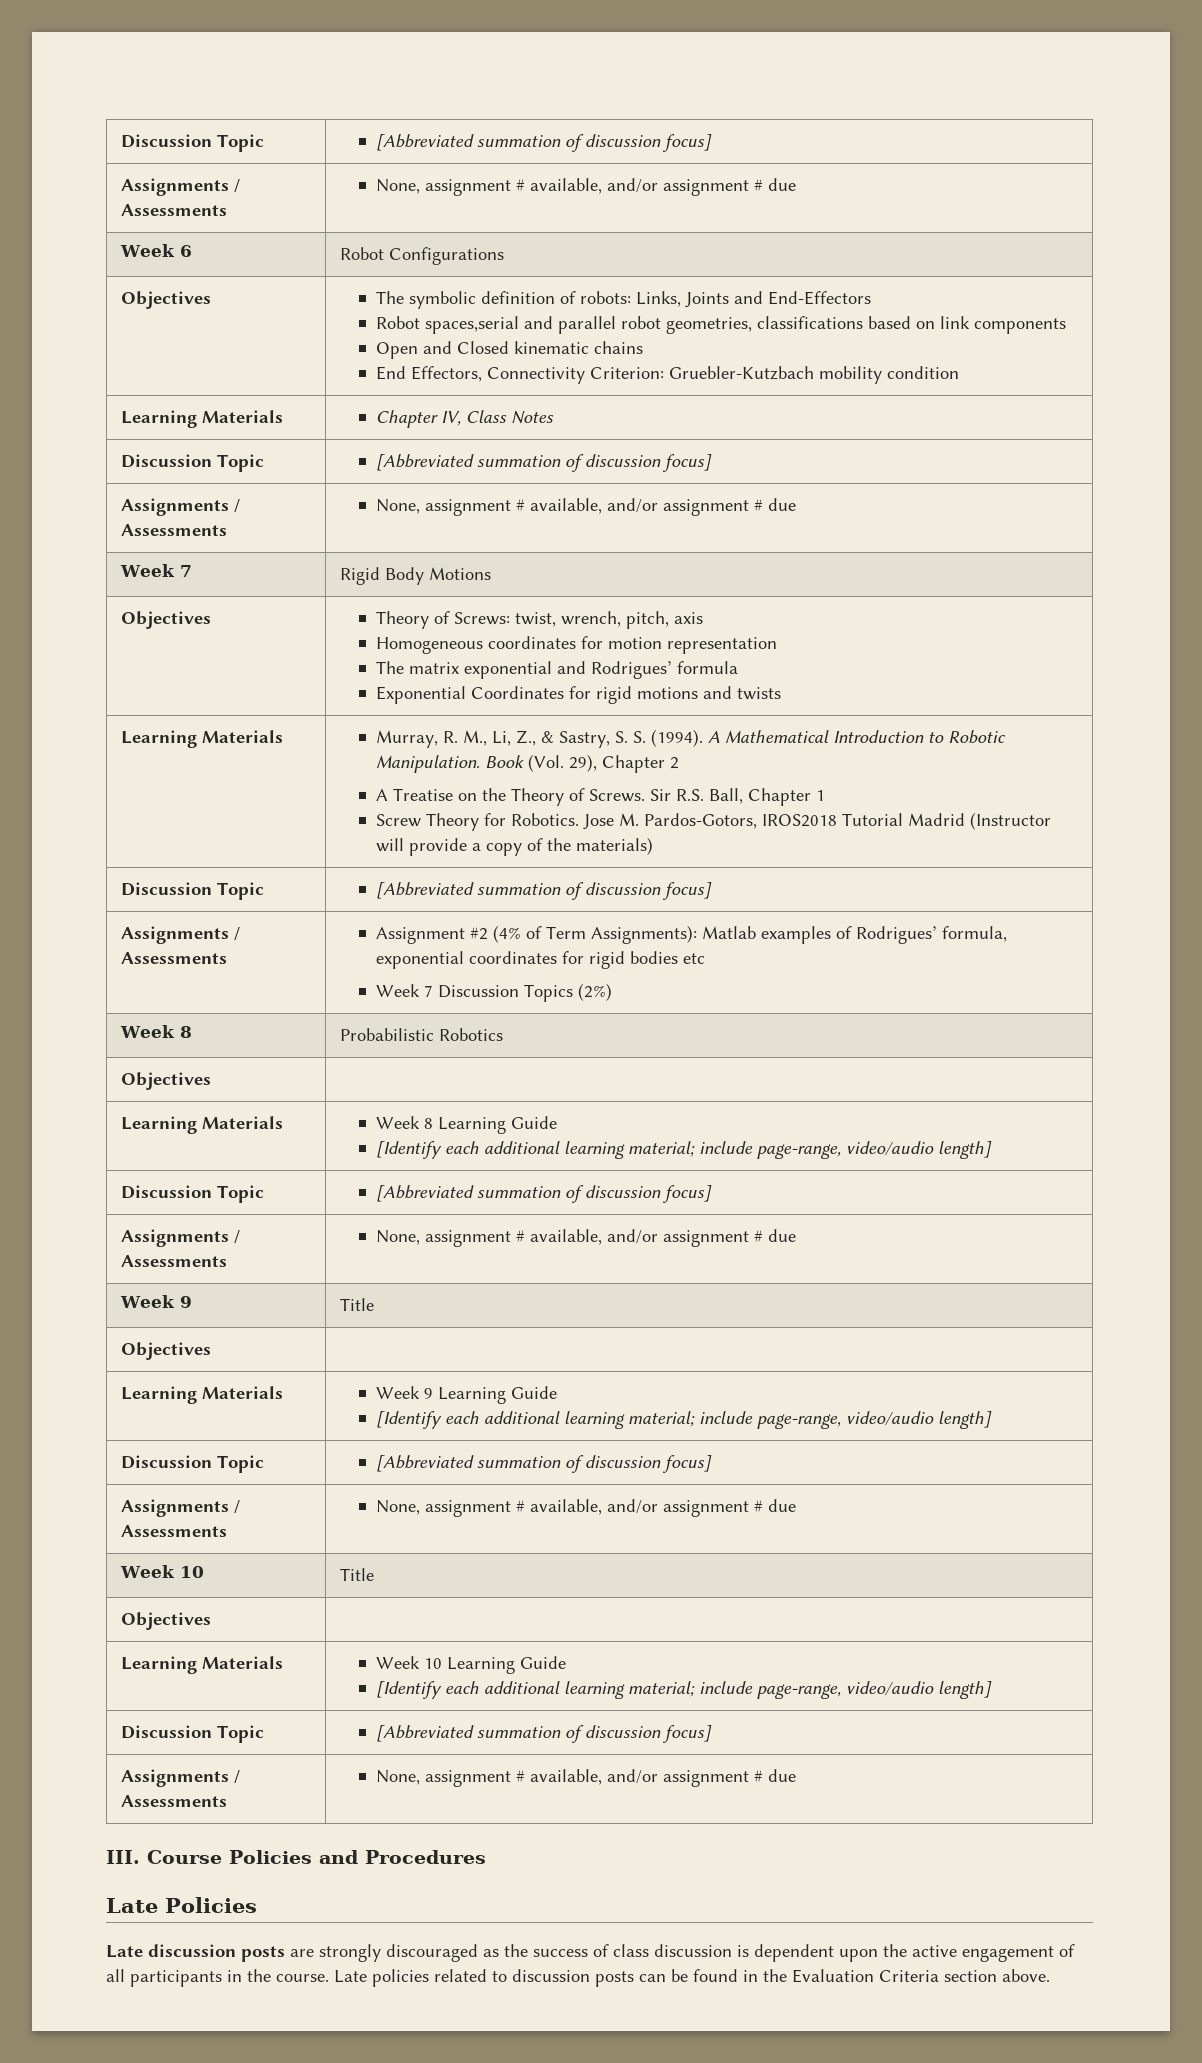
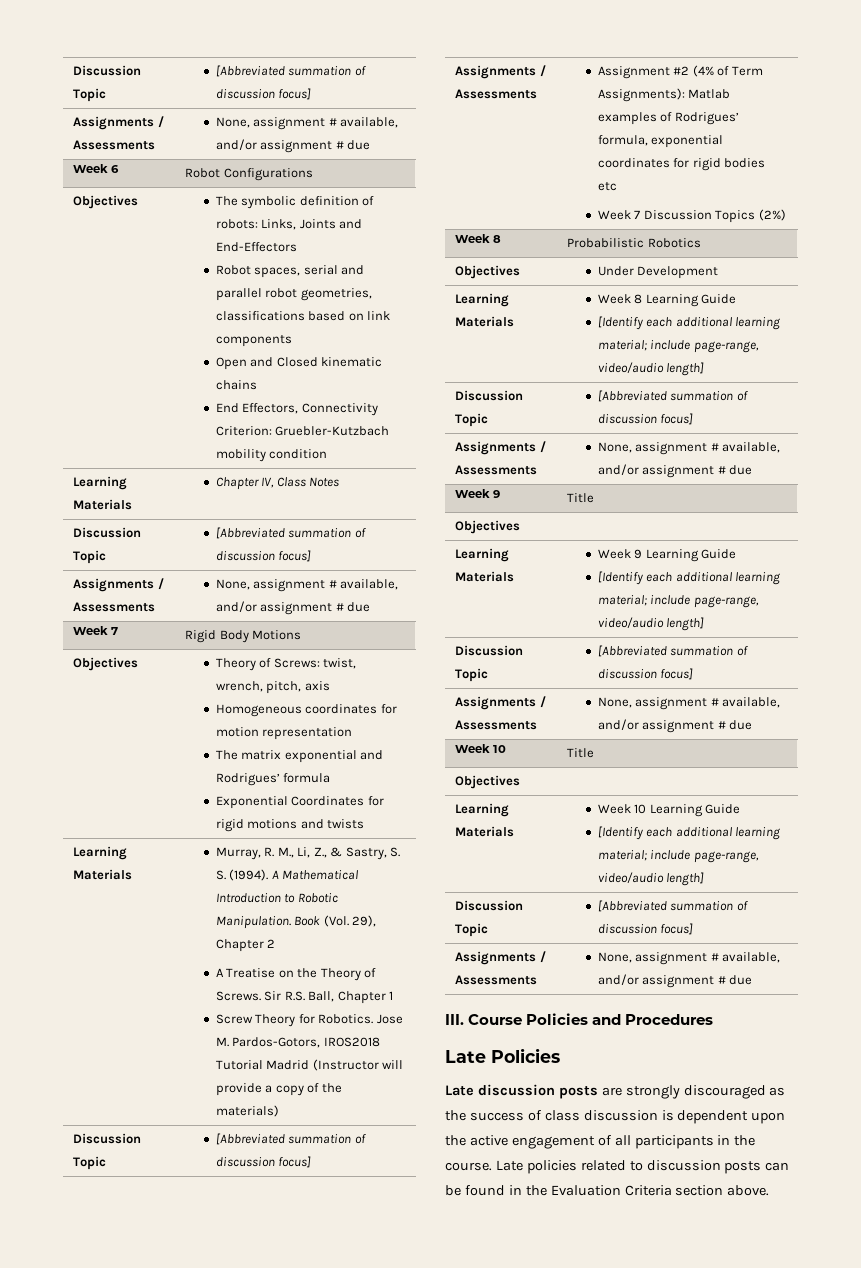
[424,316,519,334] spaces,serial -> [254,265,338,278] spaces, serial
(211, 1081) none -> [597,266,719,279] Under Development

